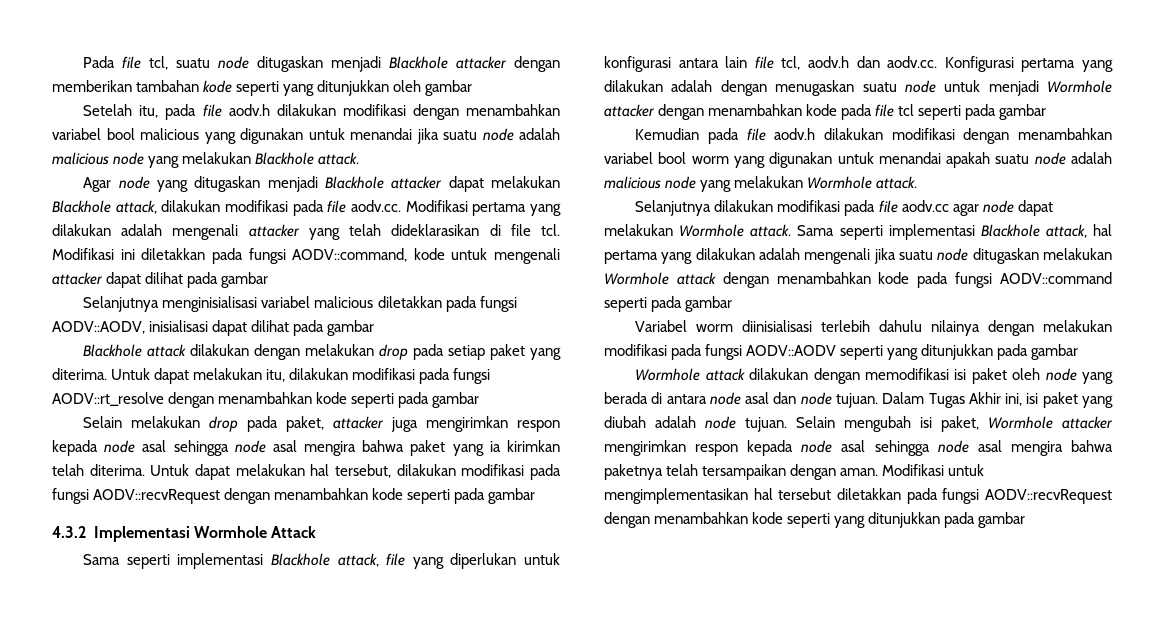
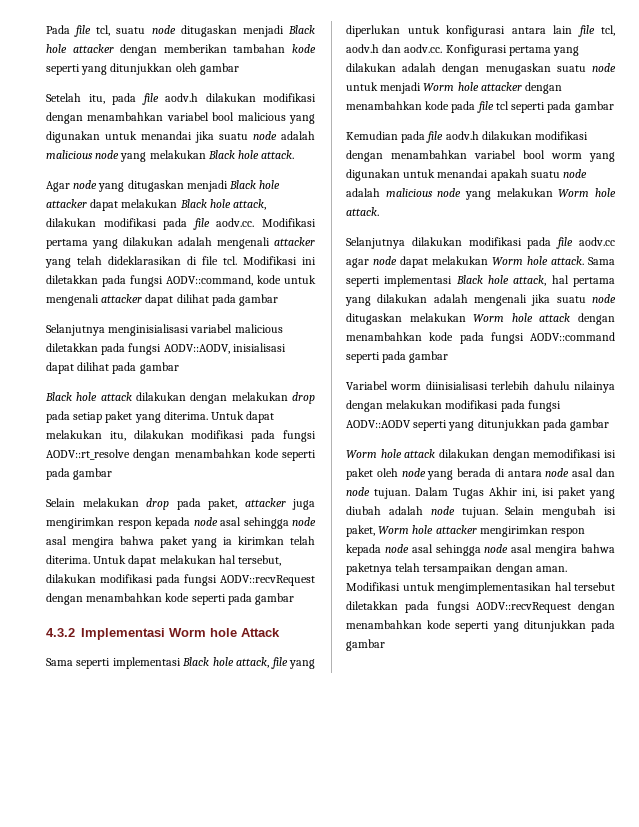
[389,56,449,69] Blackhole -> [288,25,315,34] [46,44,67,53] Black hole
[255,152,315,165] Blackhole -> [207,150,260,159] Black hole
[324,176,384,189] Blackhole -> [229,180,281,189] Black hole
[52,200,111,213] Blackhole -> [179,199,231,208] Black hole
[83,344,143,357] Blackhole -> [45,392,98,401] Black hole
[193,526,267,538] Wormhole -> [169,628,237,637] Worm hole
[271,553,331,566] Blackhole -> [182,657,234,666] Black hole
[1047,80,1112,93] Wormhole -> [423,82,479,91] Worm hole
[807,176,873,189] Wormhole -> [558,188,616,197] Worm hole
[679,224,745,237] Wormhole -> [492,256,548,265] Worm hole
[980,224,1040,237] Blackhole -> [455,275,509,284] Black hole
[604,272,669,285] Wormhole -> [473,313,533,322] Worm hole
[635,368,701,381] Wormhole -> [346,449,402,458] Worm hole
[988,416,1053,429] Wormhole -> [378,525,434,534] Worm hole

